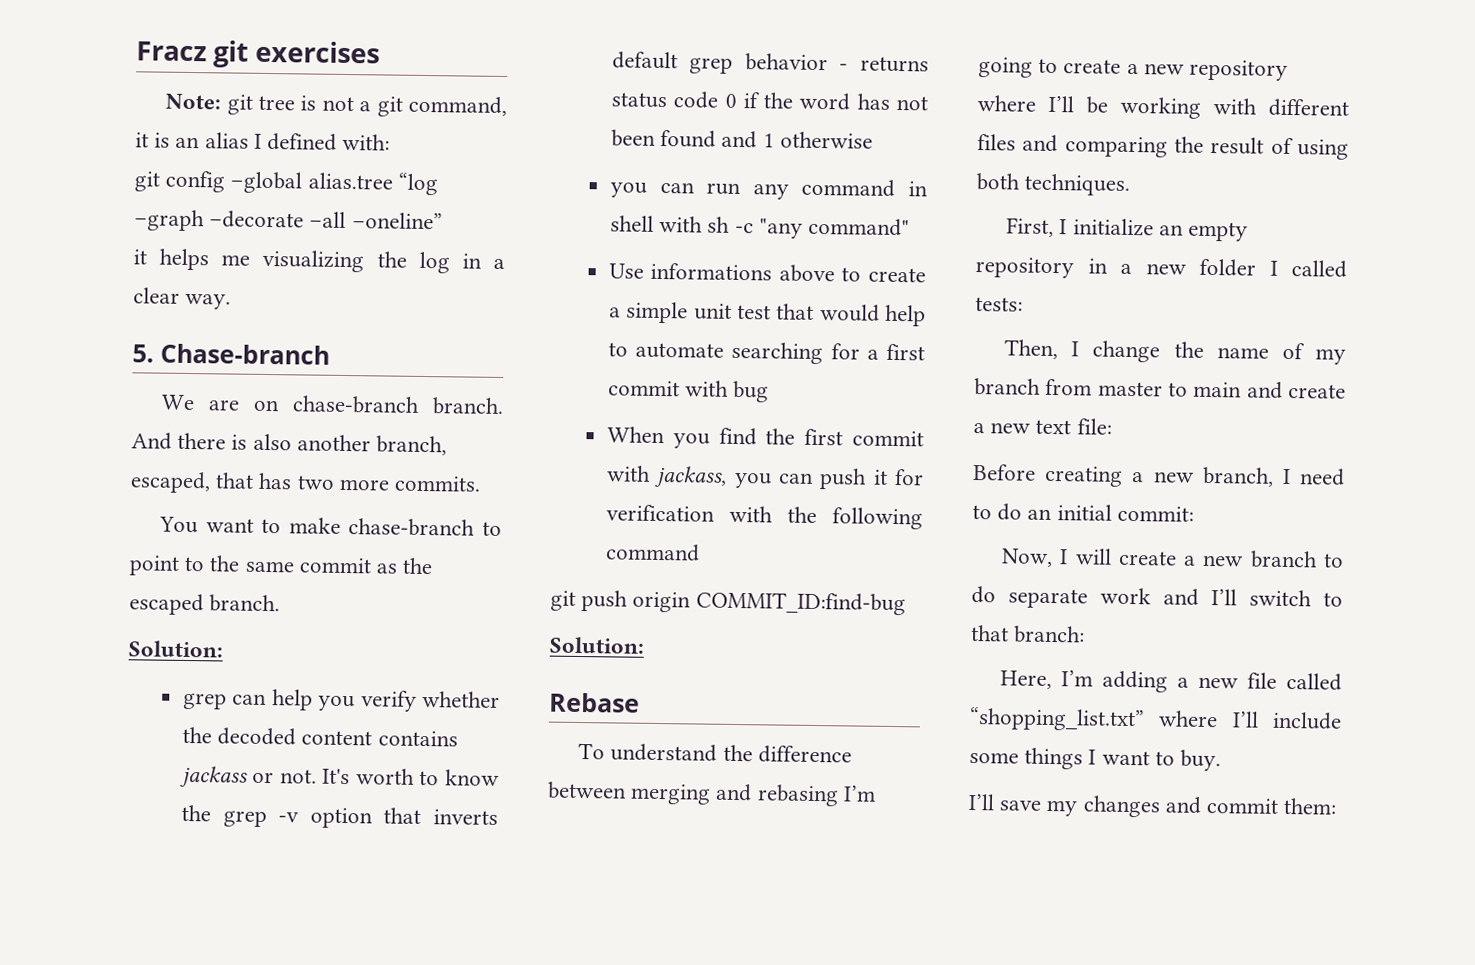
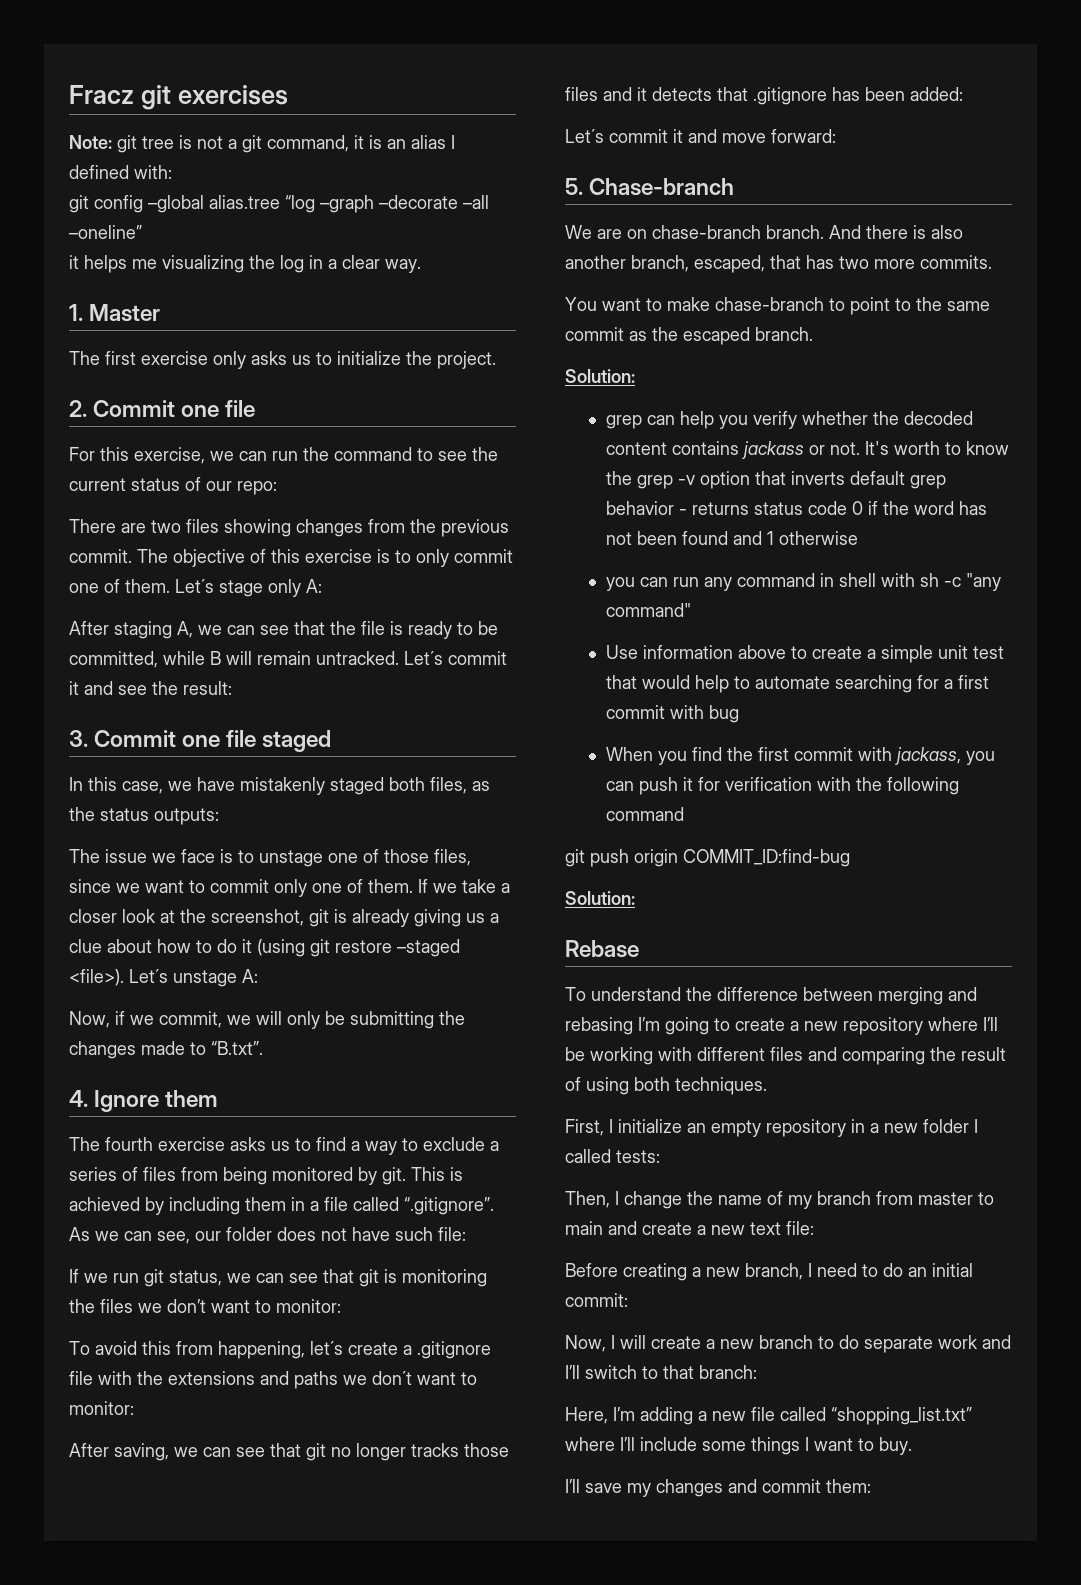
(232, 301) none -> [69,304,161,322] [69,351,496,369] [69,400,256,417] [69,447,498,464] [69,477,277,495] [69,519,509,537] [69,549,513,567] [69,579,322,597] [69,621,498,639] [69,651,507,668] [69,681,232,695] [69,730,332,752] [69,777,490,795] [69,807,219,825] [69,849,471,867] [69,879,510,897] [69,909,499,927] [69,939,460,957] [69,969,258,987] [69,1011,465,1029] [69,1041,263,1059] [69,1090,219,1112] [69,1137,499,1155] [69,1167,463,1185] [69,1197,494,1215] [69,1227,466,1244] [69,1269,487,1287] [69,1299,341,1313] [69,1341,491,1359] [69,1371,477,1389] [69,1401,134,1415] [69,1443,509,1461] [565,87,963,105] [565,129,836,143] // 1. Master // The first exercise only asks us to initialize the project. // 2. Commit one file // For this exercise, we can run the command to see the current status of our repo: // There are two files showing changes from the previous commit. The objective of this exercise is to only commit one of them. Let´s stage only A: // After staging A, we can see that the file is ready to be committed, while B will remain untracked. Let´s commit it and see the result: // 3. Commit one file staged // In this case, we have mistakenly staged both files, as the status outputs: // The issue we face is to unstage one of those files, since we want to commit only one of them. If we take a closer look at the screenshot, git is already giving us a clue about how to do it (using git restore –staged <file>). Let´s unstage A: // Now, if we commit, we will only be submitting the changes made to “B.txt”. // 4. Ignore them // The fourth exercise asks us to find a way to exclude a series of files from being monitored by git. This is achieved by including them in a file called “.gitignore”. As we can see, our folder does not have such file: // If we run git status, we can see that git is monitoring the files we don’t want to monitor: // To avoid this from happening, let´s create a .gitignore file with the extensions and paths we don´t want to monitor: // After saving, we can see that git no longer tracks those files and it detects that .gitignore has been added: // Let´s commit it and move forward:
[650,262,773,281] informations -> [642,645,733,659] information

